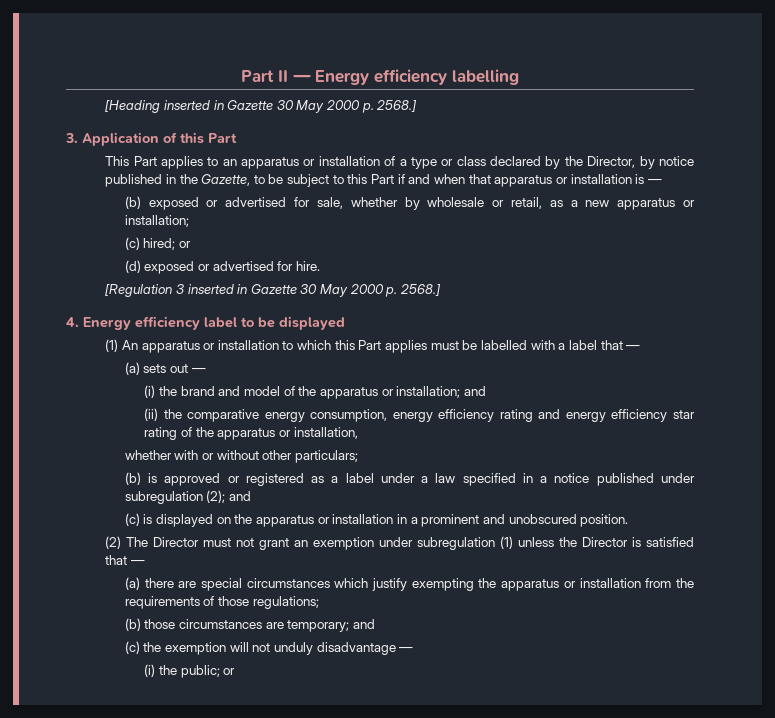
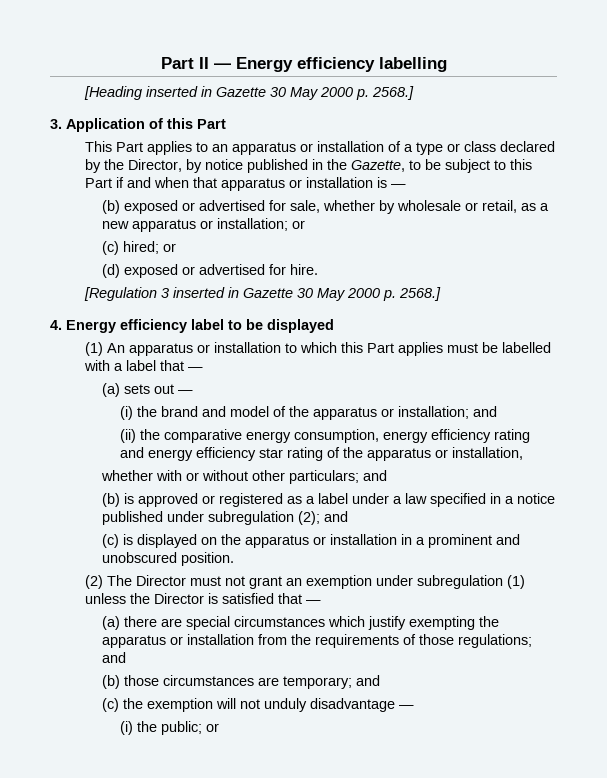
(189, 221) none -> [292,220,306,229] or
(359, 456) none -> [363,470,388,481] and
(319, 602) none -> [102,652,127,663] and

